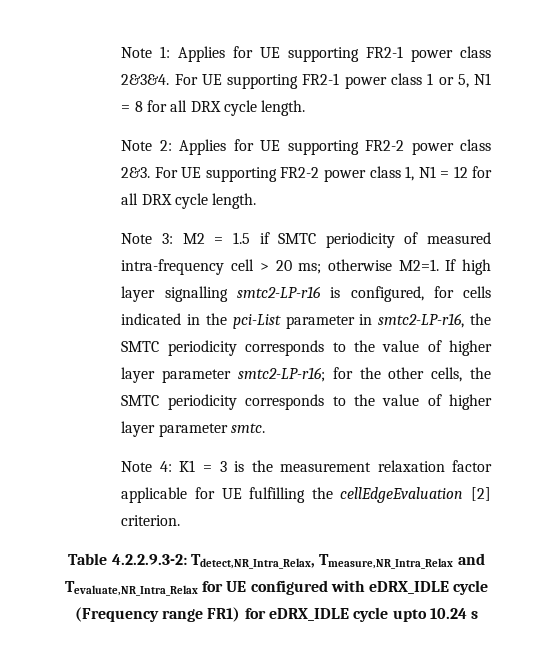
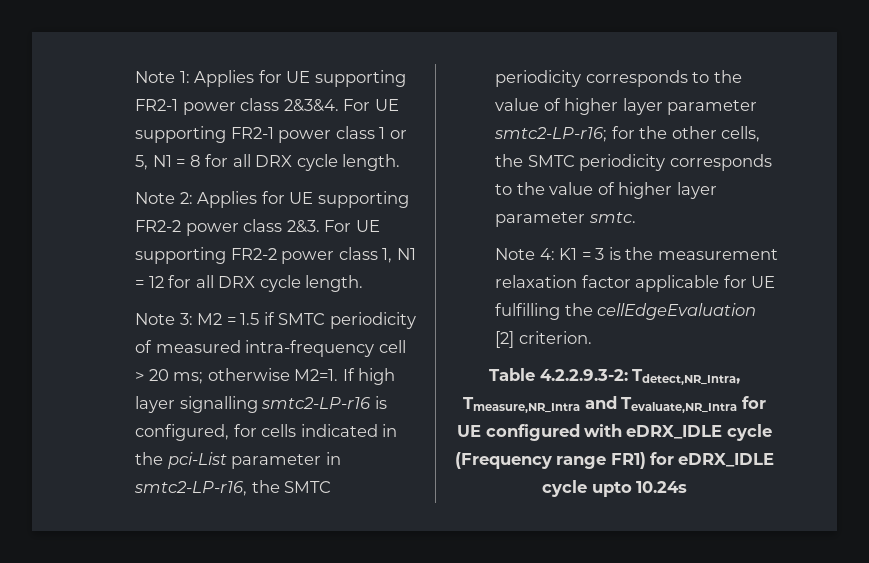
[191,553,485,569] [64,581,198,596] Tdetect,NR_Intra_Relax, Tmeasure,NR_Intra_Relax and Tevaluate,NR_Intra_Relax -> [631,369,740,385] [463,396,738,413] Tdetect,NR_Intra, Tmeasure,NR_Intra and Tevaluate,NR_Intra
[429,608,479,619] 10.24 s -> [635,481,687,493] 10.24s

